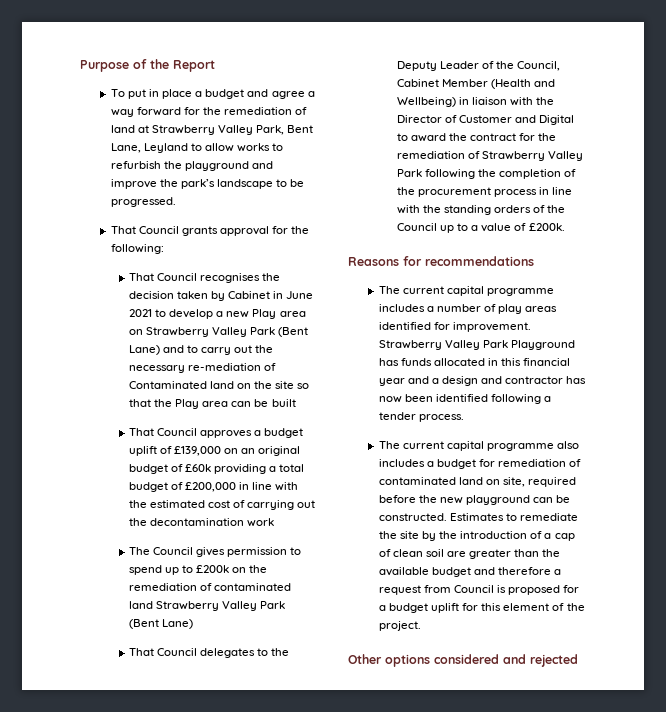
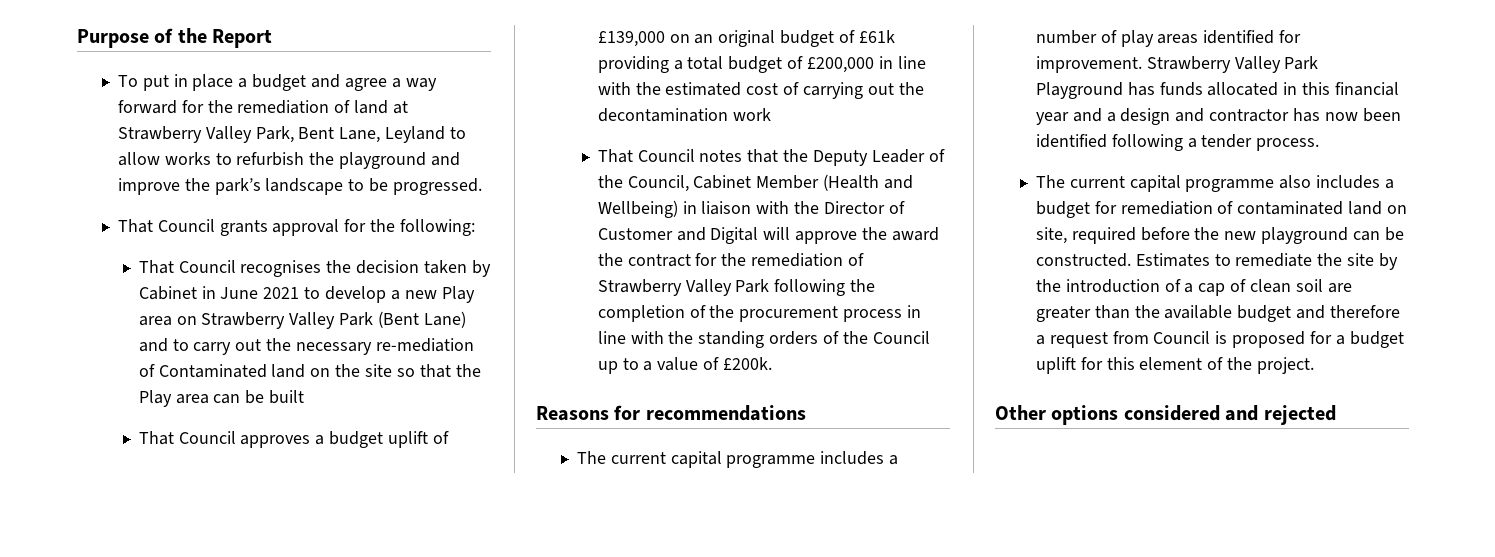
[185,464,212,472] £60k -> [858,30,895,43] £61k
[128,547,302,557] [128,565,268,575] [128,583,292,591] [128,601,286,611] [128,619,194,629] [128,648,269,658] // The Council gives permission to spend up to £200k on the remediation of contaminated land Strawberry Valley Park (Bent Lane) // That Council delegates to -> [597,149,779,163] // That Council notes that
[396,133,408,141] to -> [763,227,888,244] will approve the

